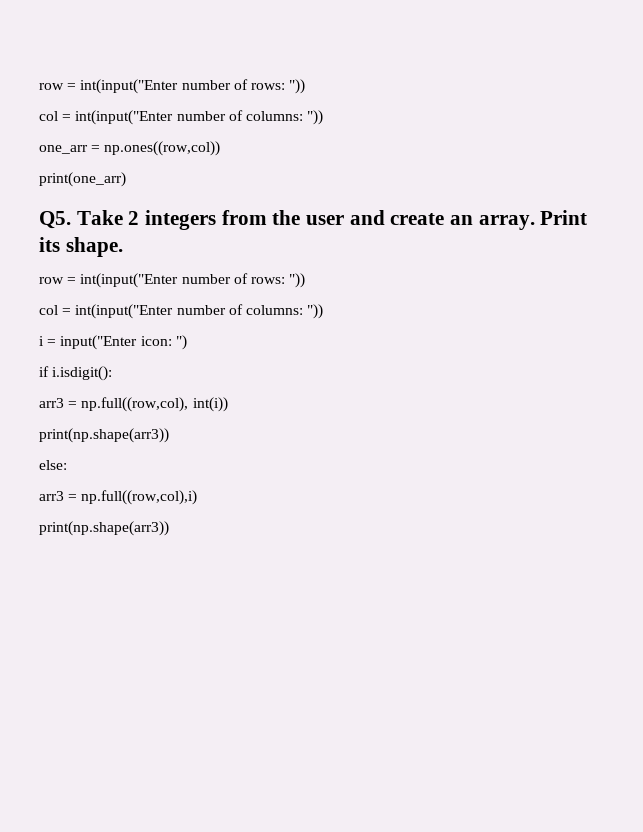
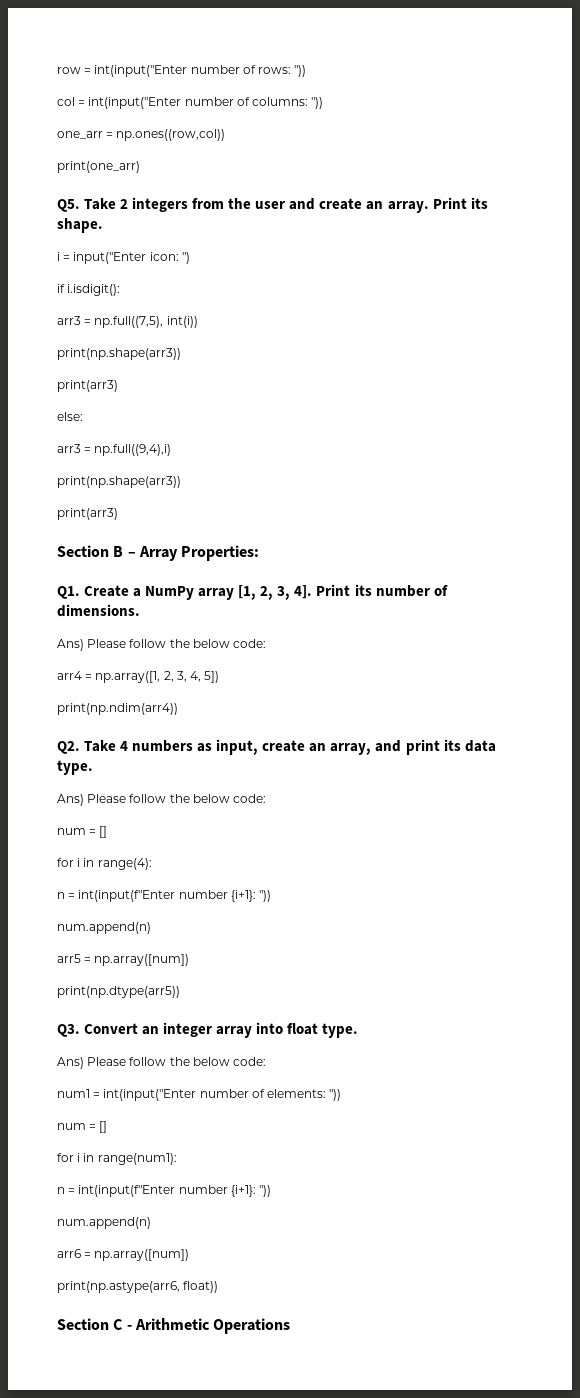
[39,273,306,288] [39,304,324,319] // row = int(input("Enter number of rows: ")) // col = int(input("Enter number of columns: ")) -> (103, 225) none
[81,397,189,412] np.full((row,col), -> [94,316,164,328] np.full((7,5),
(169, 435) none -> [57,380,118,392] // print(arr3)
[81,490,198,505] [39,521,169,536] np.full((row,col),i) // print(np.shape(arr3)) -> [94,444,172,456] [57,476,181,488] [57,508,118,520] [57,545,260,561] [57,584,448,600] [57,604,140,617] [57,639,267,651] [57,671,220,683] [57,703,178,715] [57,739,496,755] [57,760,93,775] [57,794,267,806] [57,826,108,838] [57,858,152,870] [57,890,272,902] [57,922,151,934] [57,954,190,966] [57,986,180,998] [57,1022,359,1038] [57,1057,267,1069] [57,1089,342,1101] [57,1121,108,1133] [57,1153,177,1165] [57,1185,272,1197] [57,1217,151,1229] [57,1249,190,1261] [57,1281,219,1293] [57,1318,291,1334] np.full((9,4),i) // print(np.shape(arr3)) // print(arr3) // Section B – Array Properties: // Q1. Create a NumPy array [1, 2, 3, 4]. Print its number of dimensions. // Ans) Please follow the below code: // arr4 = np.array([1, 2, 3, 4, 5]) // print(np.ndim(arr4)) // Q2. Take 4 numbers as input, create an array, and print its data type. // Ans) Please follow the below code: // num = [] // for i in range(4): // n = int(input(f"Enter number {i+1}: ")) // num.append(n) // arr5 = np.array([num]) // print(np.dtype(arr5)) // Q3. Convert an integer array into float type. // Ans) Please follow the below code: // num1 = int(input("Enter number of elements: ")) // num = [] // for i in range(num1): // n = int(input(f"Enter number {i+1}: ")) // num.append(n) // arr6 = np.array([num]) // print(np.astype(arr6, float)) // Section C - Arithmetic Operations

